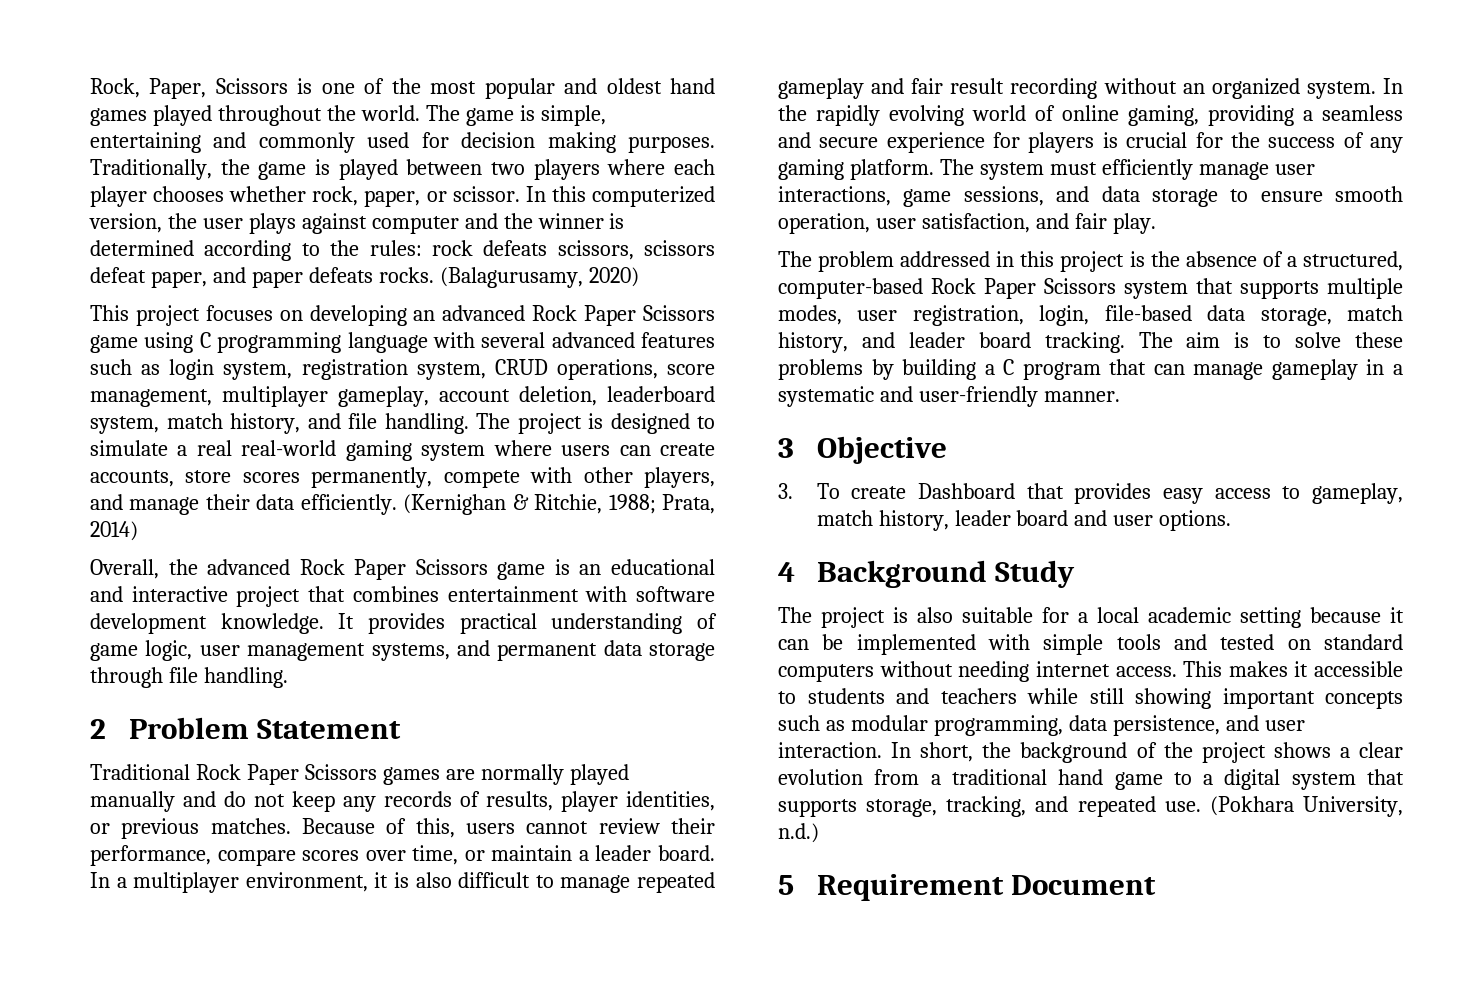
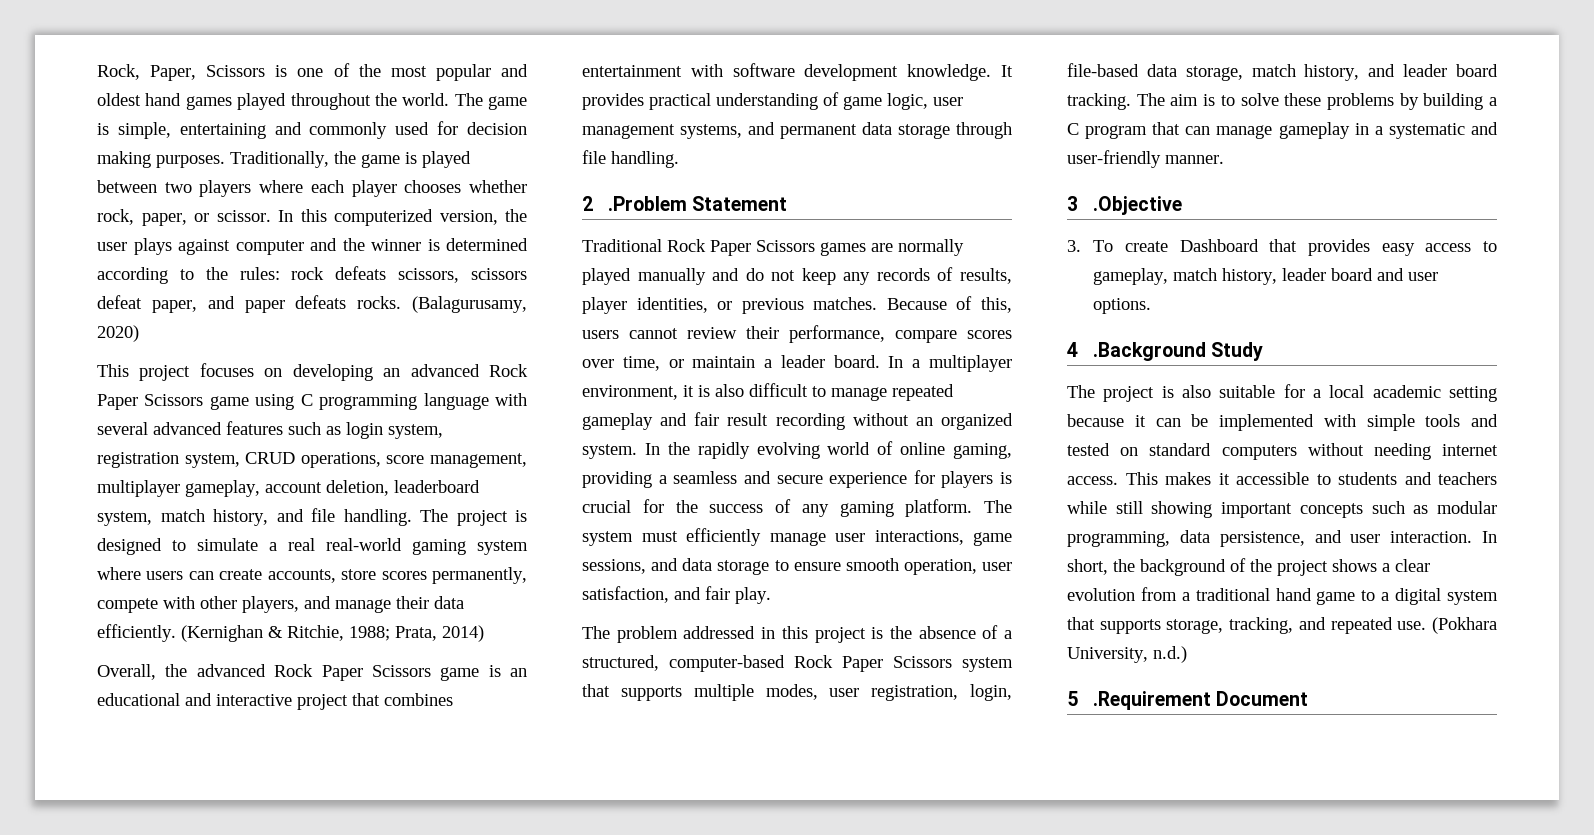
[128,717,249,739] Problem -> [608,196,688,211] .Problem
[816,436,947,464] Objective -> [1093,196,1183,215] .Objective
[816,560,987,588] Background -> [1093,342,1207,361] .Background
[816,874,1004,901] Requirement -> [1093,691,1212,710] .Requirement

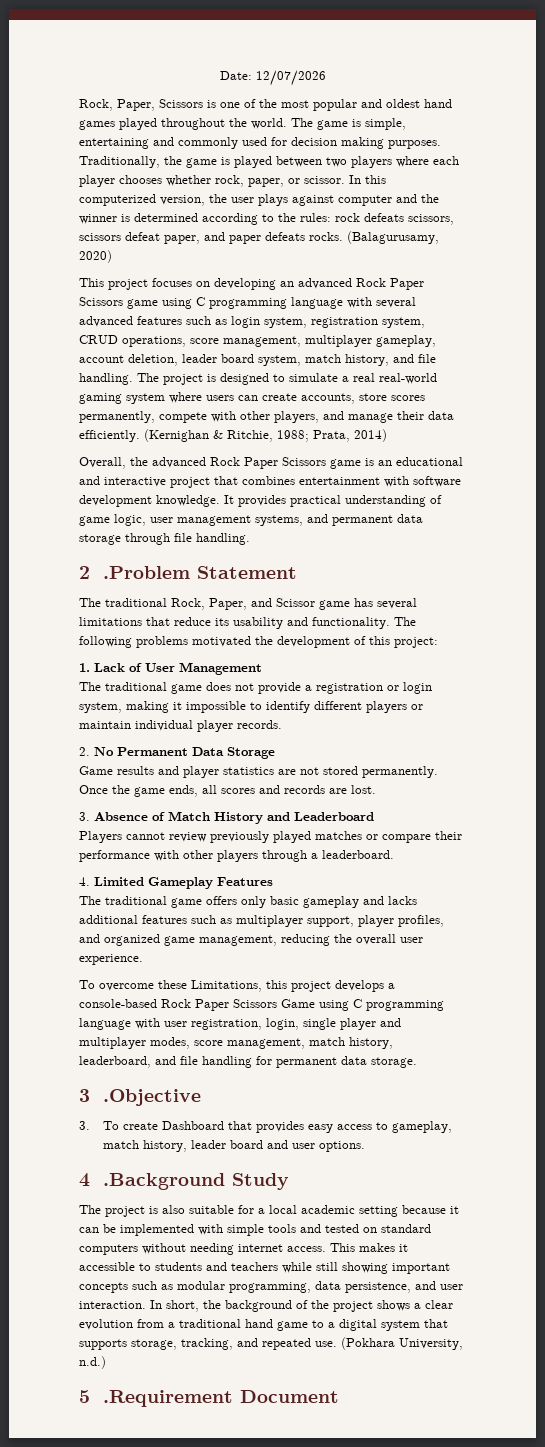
(97, 72) none -> [219,70,326,86] Date: 12/07/2026 //
[394,480,480,493] leaderboard -> [182,354,254,363] leader board
[582,239,964,256] [582,267,1012,285] [582,296,1012,314] [582,325,1012,343] [582,355,1012,372] [582,383,954,401] [582,412,1013,430] [582,441,1012,459] [582,470,1012,488] [582,499,1012,517] [582,528,1012,546] [582,558,1012,575] [582,586,771,604] [582,625,1012,643] [582,655,1013,672] [582,684,1012,701] [1067,63,1498,81] [1067,93,1497,110] [1067,122,1498,139] [1067,150,1224,168] Traditional Rock Paper Scissors games are normally played manually and do not keep any records of results, player identities, or previous matches. Because of this, users cannot review their performance, compare scores over time, or maintain a leader board. In a multiplayer environment, it is also difficult to manage repeated gameplay and fair result recording without an organized system. In the rapidly evolving world of online gaming, providing a seamless and secure experience for players is crucial for the success of any gaming platform. The system must efficiently manage user interactions, game sessions, and data storage to ensure smooth operation, user satisfaction, and fair play. // The problem addressed in this project is the absence of a structured, computer-based Rock Paper Scissors system that supports multiple modes, user registration, login, file-based data storage, match history, and leader board tracking. The aim is to solve these problems by building a C program that can manage gameplay in a systematic and user-friendly manner. -> [79,598,417,610] [79,617,416,629] [79,636,438,648] [79,662,262,675] [79,682,432,694] [79,701,423,713] [79,720,282,732] [79,747,275,759] [79,766,438,778] [79,785,376,797] [79,811,374,824] [79,831,462,843] [79,850,394,862] [79,877,273,889] [79,896,417,908] [79,915,444,927] [79,934,423,946] [79,954,143,965] [79,980,395,992] [79,999,444,1011] [79,1018,401,1030] [79,1037,393,1049] [79,1056,417,1068] The traditional Rock, Paper, and Scissor game has several limitations that reduce its usability and functionality. The following problems motivated the development of this project: // 1. Lack of User Management // The traditional game does not provide a registration or login system, making it impossible to identify different players or maintain individual player records. // 2. No Permanent Data Storage // Game results and player statistics are not stored permanently. Once the game ends, all scores and records are lost. // 3. Absence of Match History and Leaderboard // Players cannot review previously played matches or compare their performance with other players through a leaderboard. // 4. Limited Gameplay Features // The traditional game offers only basic gameplay and lacks additional features such as multiplayer support, player profiles, and organized game management, reducing the overall user experience. // To overcome these Limitations, this project develops a console-based Rock Paper Scissors Game using C programming language with user registration, login, single player and multiplayer modes, score management, match history, leaderboard, and file handling for permanent data storage.

